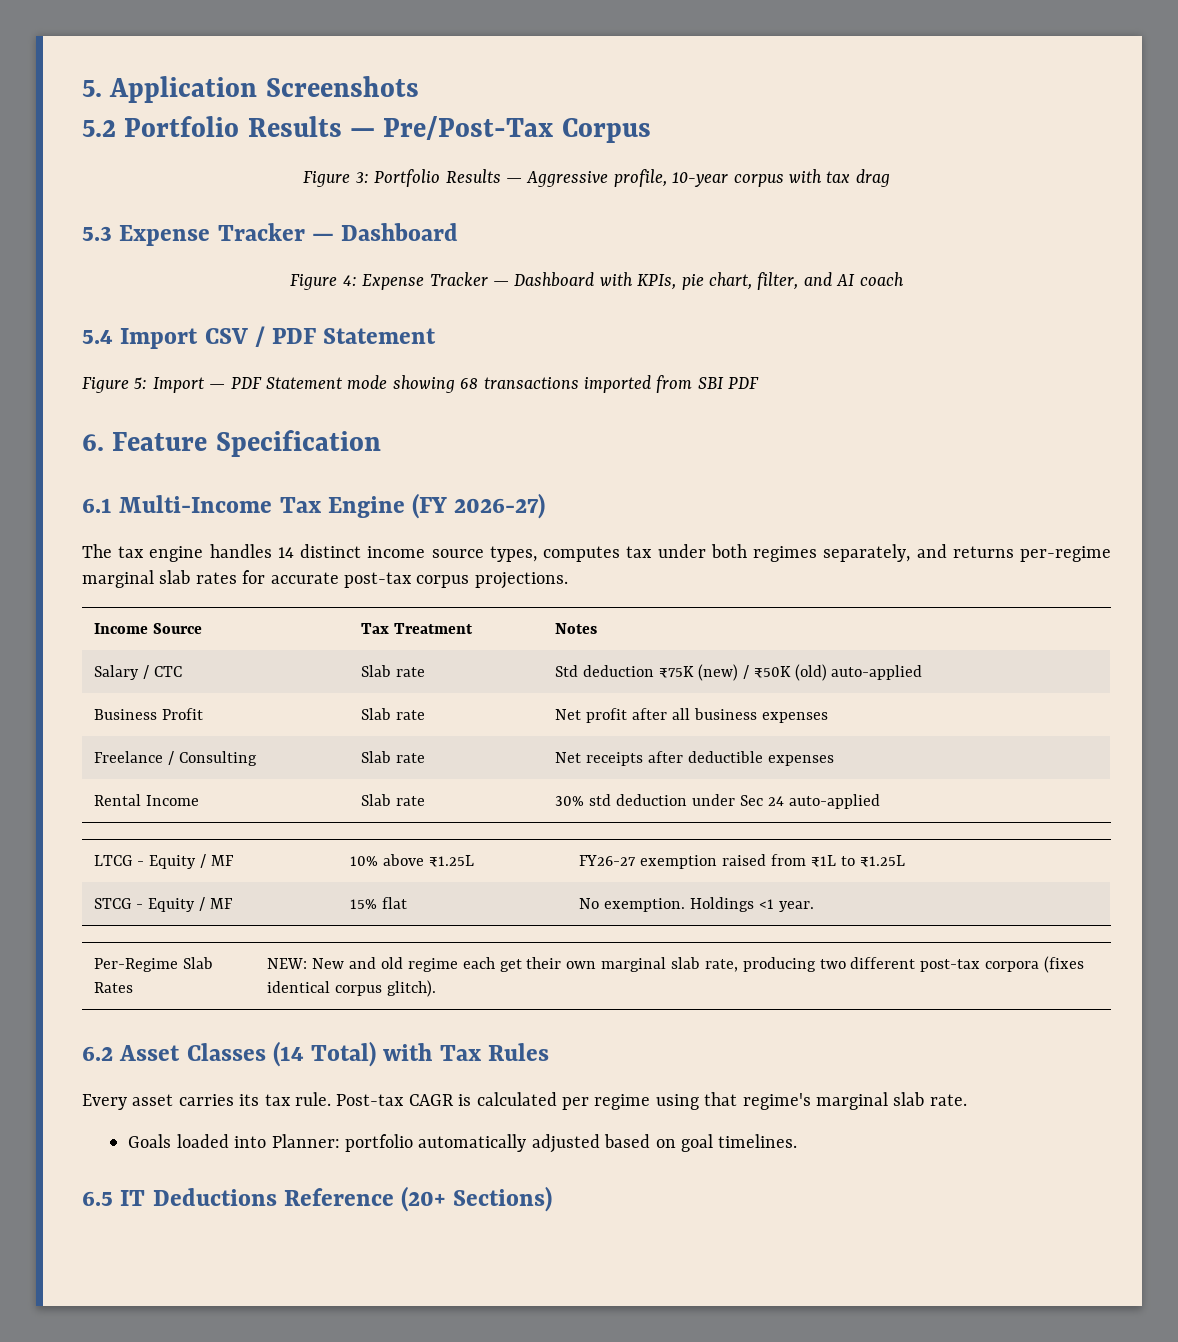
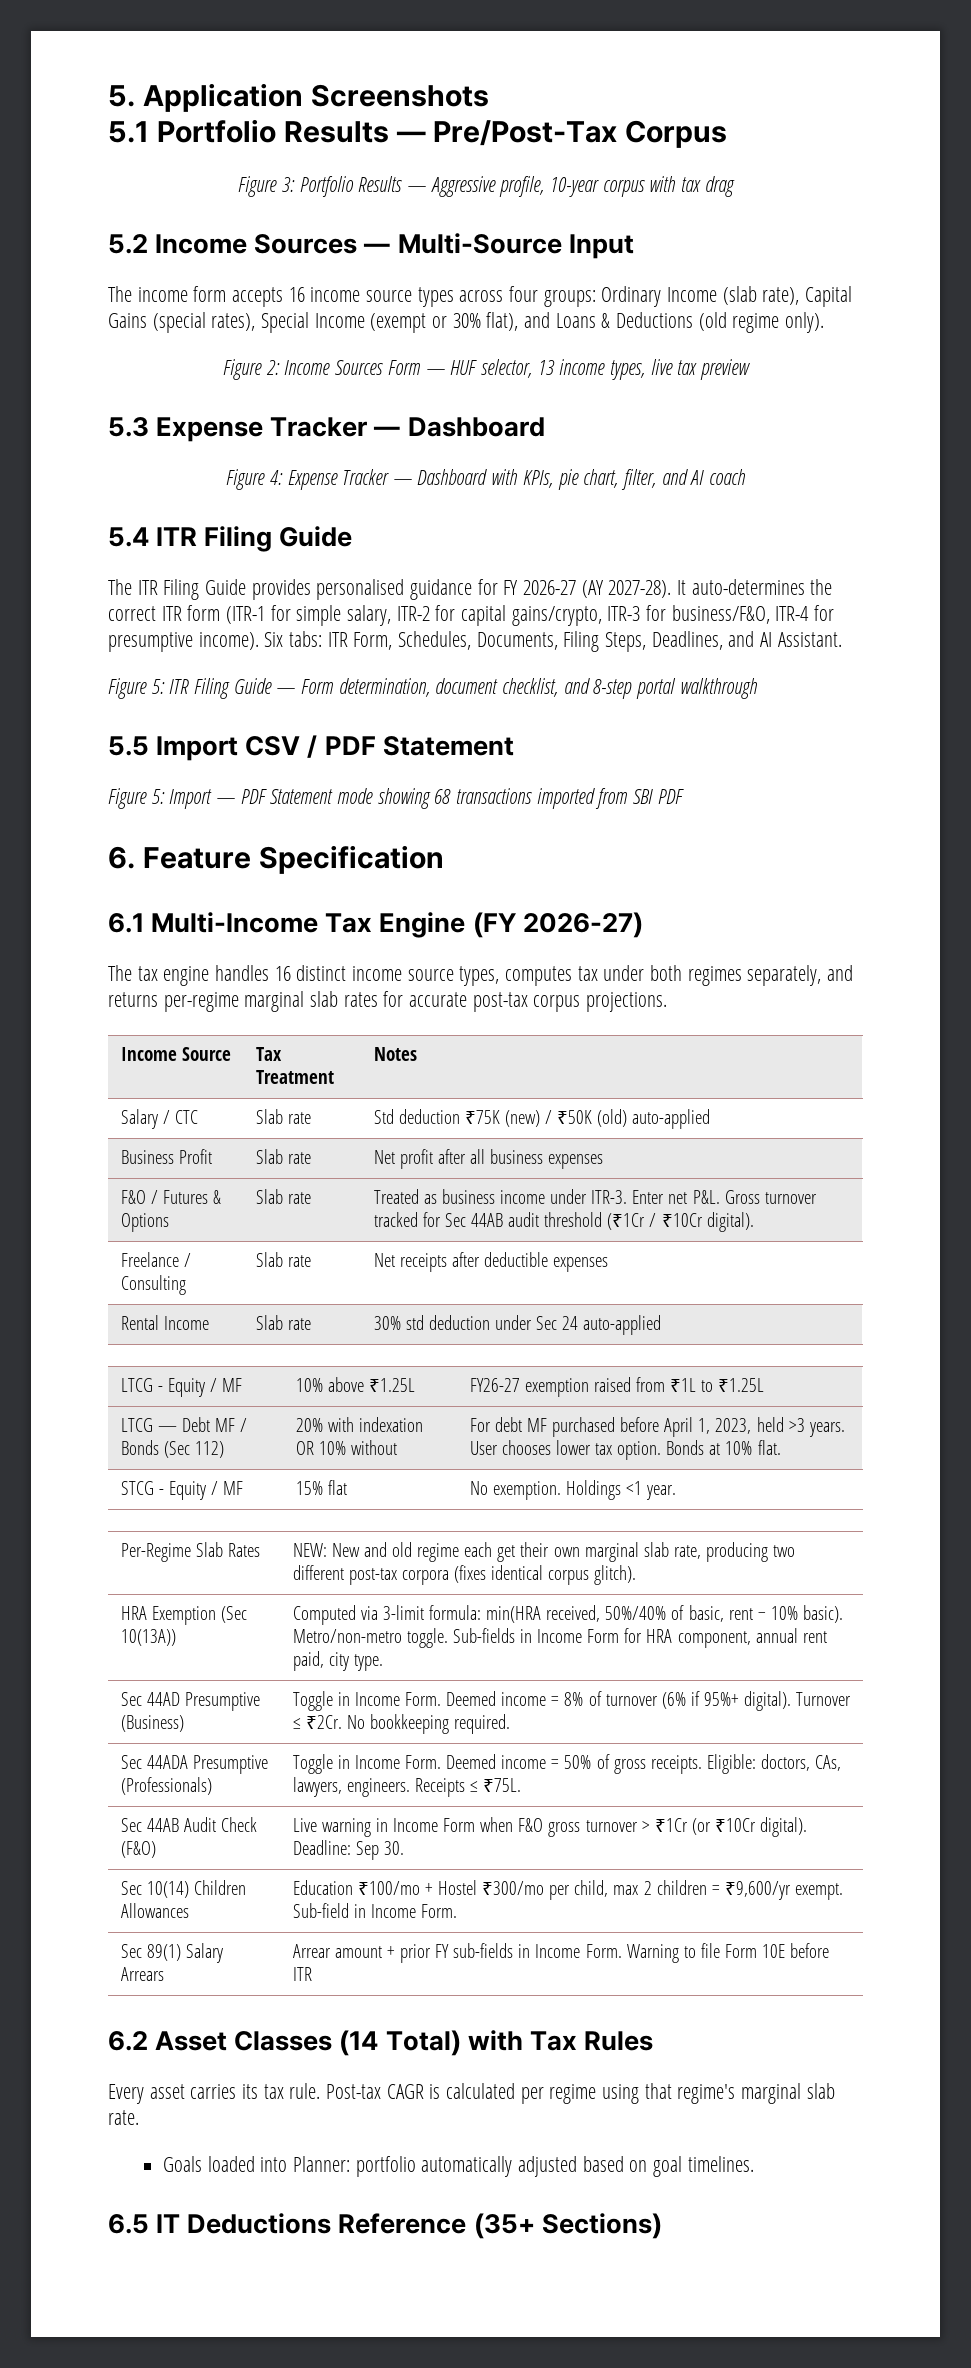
[82,120,116,137] 5.2 -> [108,121,149,143] 5.1
(890, 178) none -> [108,233,634,259] [108,286,853,307] [108,312,825,333] [223,359,750,380] // 5.2 Income Sources — Multi-Source Input // The income form accepts 16 income source types across four groups: Ordinary Income (slab rate), Capital Gains (special rates), Special Income (exempt or 30% flat), and Loans & Deductions (old regime only). // Figure 2: Income Sources Form — HUF selector, 13 income types, live tax preview
(113, 337) none -> [156,526,353,552] [108,579,833,600] [108,605,835,626] [108,631,842,652] [108,678,757,699] [108,736,149,756] ITR Filing Guide // The ITR Filing Guide provides personalised guidance for FY 2026-27 (AY 2027-28). It auto-determines the correct ITR form (ITR-1 for simple salary, ITR-2 for capital gains/crypto, ITR-3 for business/F&O, ITR-4 for presumptive income). Six tabs: ITR Form, Schedules, Documents, Filing Steps, Deadlines, and AI Assistant. // Figure 5: ITR Filing Guide — Form determination, document checklist, and 8-step portal walkthrough // 5.5
[277,547,294,558] 14 -> [274,966,291,981] 16
(828, 717) none -> [120,1190,221,1204] [120,1213,169,1232] [255,1189,311,1204] [373,1189,817,1204] [373,1212,754,1232] // F&O / Futures & Options | Slab rate | Treated as business income under ITR-3. Enter net P&L. Gross turnover tracked for Sec 44AB audit threshold (₹1Cr / ₹10Cr digital).
(905, 861) none -> [120,1417,248,1432] [120,1440,224,1458] [295,1417,423,1432] [295,1440,397,1455] [469,1417,845,1437] [469,1440,781,1460] // LTCG — Debt MF / Bonds (Sec 112) | 20% with indexation OR 10% without | For debt MF purchased before April 1, 2023, held >3 years. User chooses lower tax option. Bonds at 10% flat.
(437, 988) none -> [120,1606,247,1625] [120,1629,176,1646] [292,1605,844,1625] [292,1628,827,1648] [292,1651,383,1671] [120,1692,260,1711] [120,1715,184,1732] [292,1691,852,1711] [292,1714,511,1734] [120,1755,268,1774] [120,1777,212,1795] [292,1754,842,1774] [292,1777,522,1797] [120,1817,257,1832] [120,1841,156,1858] [292,1817,808,1837] [292,1840,404,1860] [120,1880,246,1898] [120,1903,189,1918] [292,1880,844,1900] [292,1903,457,1918] [120,1943,223,1963] [120,1967,164,1981] [292,1943,830,1963] [292,1967,312,1981] // HRA Exemption (Sec 10(13A)) | Computed via 3-limit formula: min(HRA received, 50%/40% of basic, rent − 10% basic). Metro/non-metro toggle. Sub-fields in Income Form for HRA component, annual rent paid, city type. // Sec 44AD Presumptive (Business) | Toggle in Income Form. Deemed income = 8% of turnover (6% if 95%+ digital). Turnover ≤ ₹2Cr. No bookkeeping required. // Sec 44ADA Presumptive (Professionals) | Toggle in Income Form. Deemed income = 50% of gross receipts. Eligible: doctors, CAs, lawyers, engineers. Receipts ≤ ₹75L. // Sec 44AB Audit Check (F&O) | Live warning in Income Form when F&O gross turnover > ₹1Cr (or ₹10Cr digital). Deadline: Sep 30. // Sec 10(14) Children Allowances | Education ₹100/mo + Hostel ₹300/mo per child, max 2 children = ₹9,600/yr exempt. Sub-field in Income Form. // Sec 89(1) Salary Arrears | Arrear amount + prior FY sub-fields in Income Form. Warning to file Form 10E before ITR
[401,1186,447,1212] (20+ -> [473,2213,535,2239] (35+

